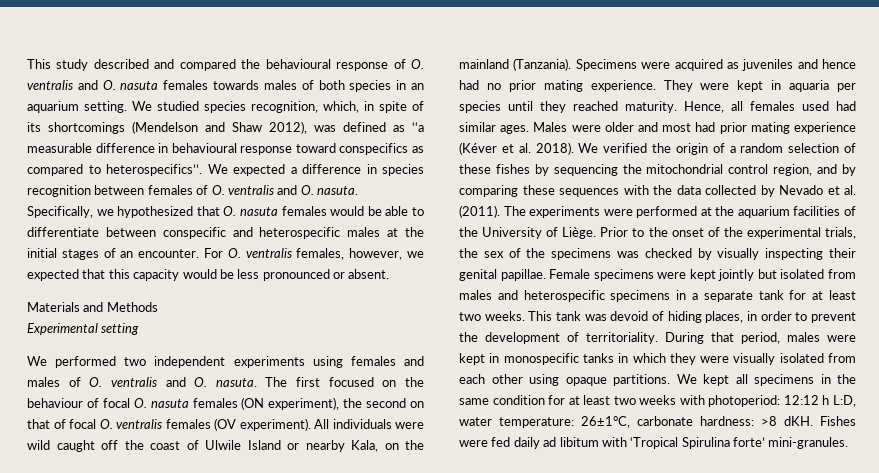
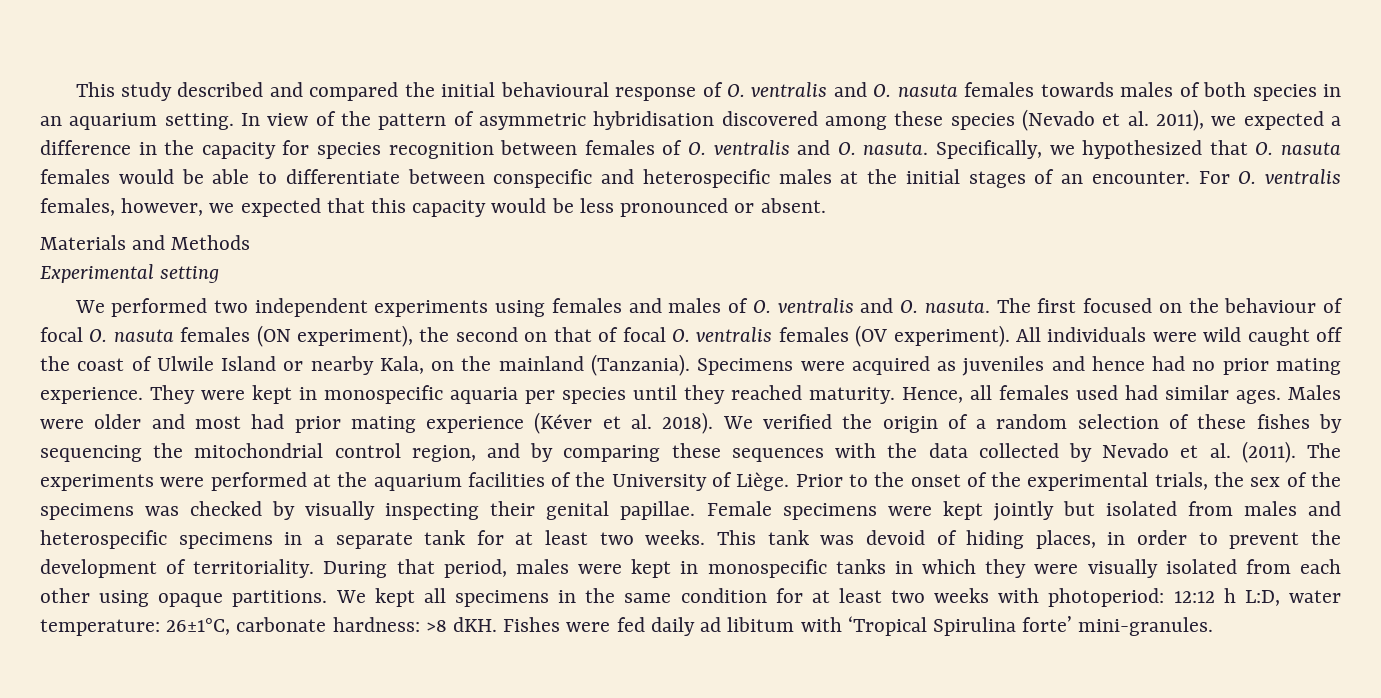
(261, 64) none -> [441,82,496,97] initial
[132,101,424,113] [27,121,424,134] [27,143,424,155] [27,164,228,176] We studied species recognition, which, in spite of its shortcomings (Mendelson and Shaw 2012), was defined as ‘‘a measurable difference in behavioural response toward conspecifics as compared to heterospecifics’’. We -> [241,109,1237,131] In view of the pattern of asymmetric hybridisation discovered among these species (Nevado et al. 2011), we
(377, 169) none -> [164,140,310,159] the capacity for
(782, 85) none -> [324,385,443,404] monospecific

